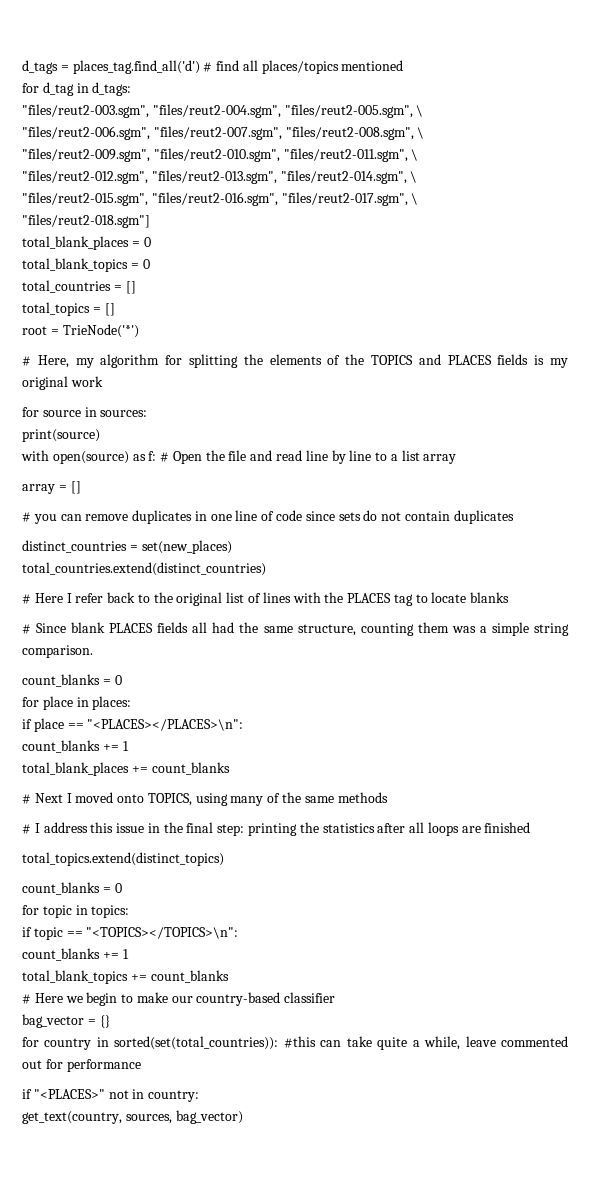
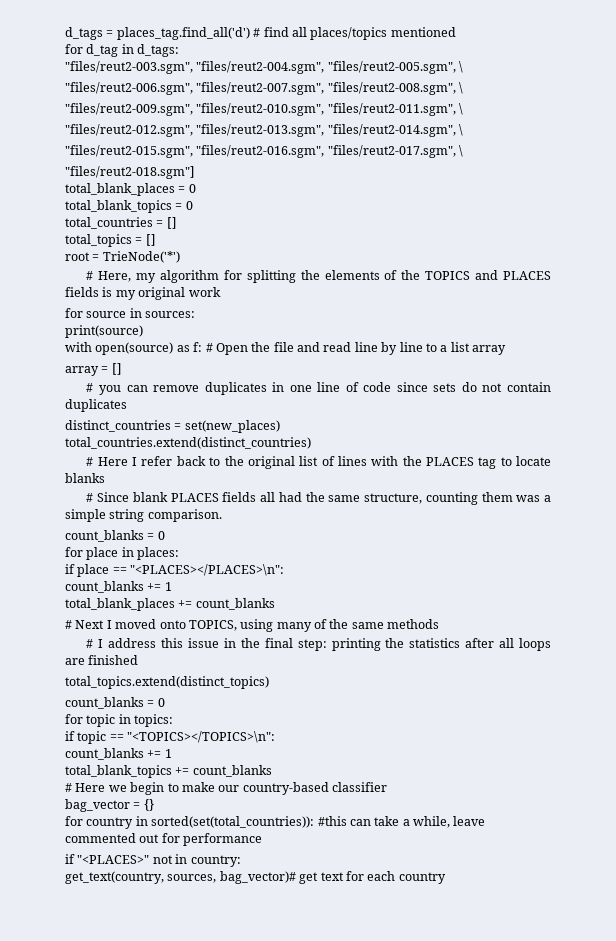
[377,1037,408,1050] quite -> (400, 821) none
[175,1110,243,1124] bag_vector) -> [219,871,446,884] bag_vector)# get text for each country

